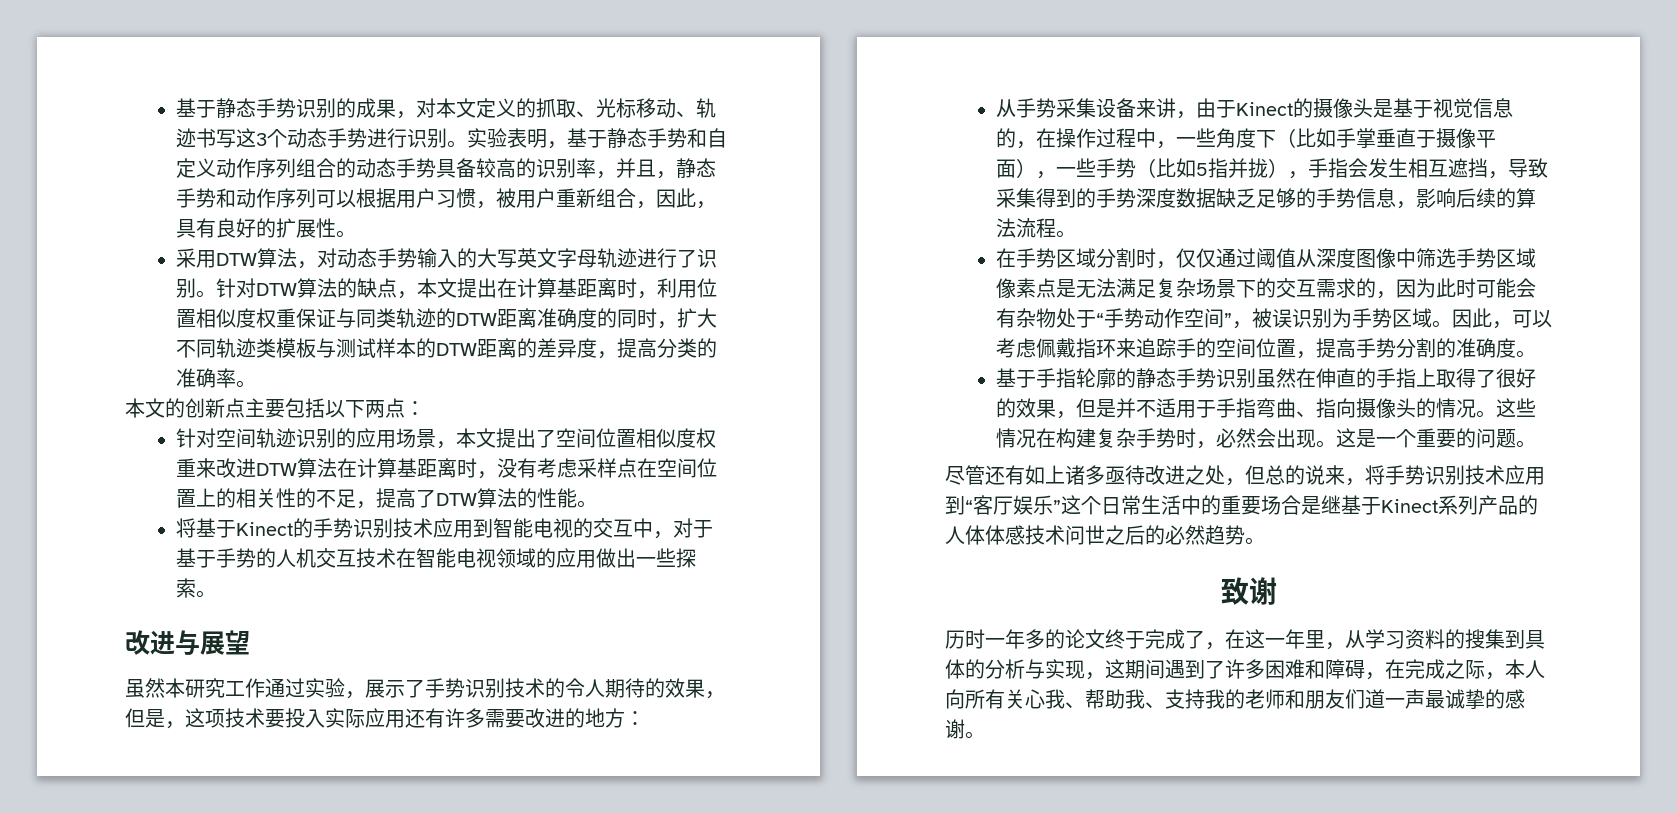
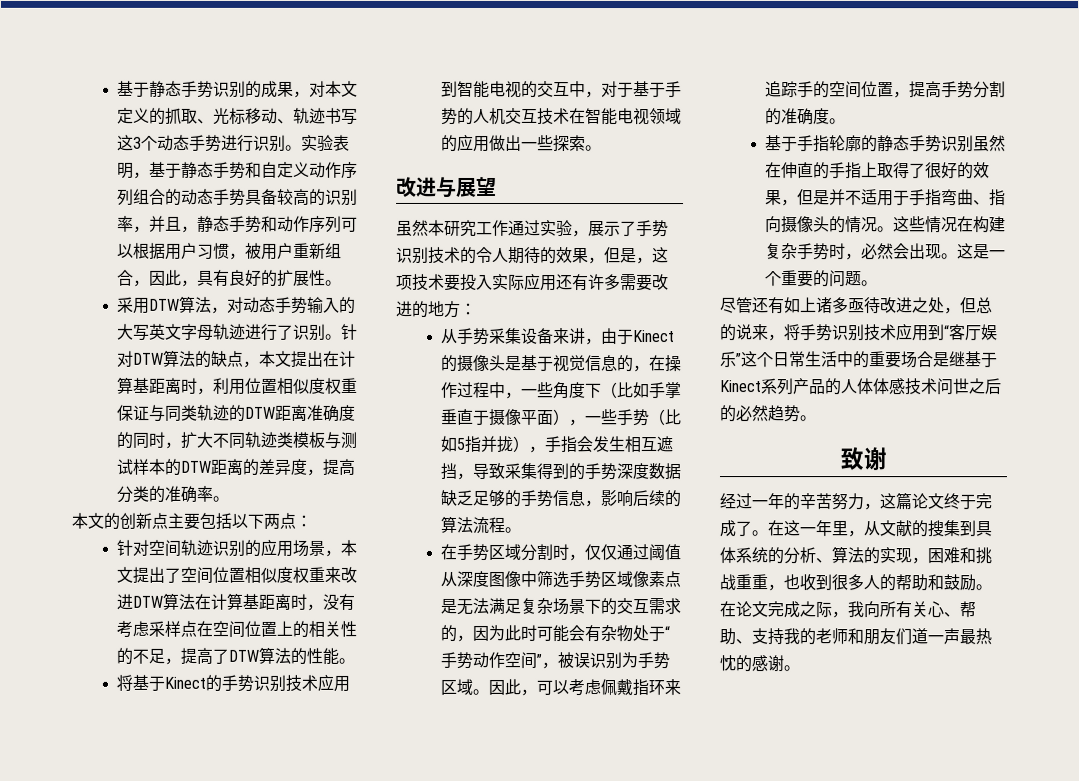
[945,629,1065,649] 历时一年多的 -> [719,492,912,511] 经过一年的辛苦努力，这篇
[1205,642,1225,650] ， -> [751,530,768,537] 。
[1365,629,1445,649] 学习资料 -> [879,520,912,538] 文献
[965,659,1405,680] 的分析与实现，这期间遇到了许多困难和障碍，在 -> [735,546,992,565] [719,574,992,592] [719,601,768,618] 系统的分析、算法的实现，困难和挑战重重，也收到很多人的帮助和鼓励。在论文
[1505,659,1545,679] 本人 -> [847,601,864,618] 我
[1045,689,1145,709] 我、帮助我 -> [943,601,976,618] [719,628,736,646] 、帮助
[1445,689,1485,709] 诚挚 -> [975,628,992,645] [719,655,736,672] 热忱

